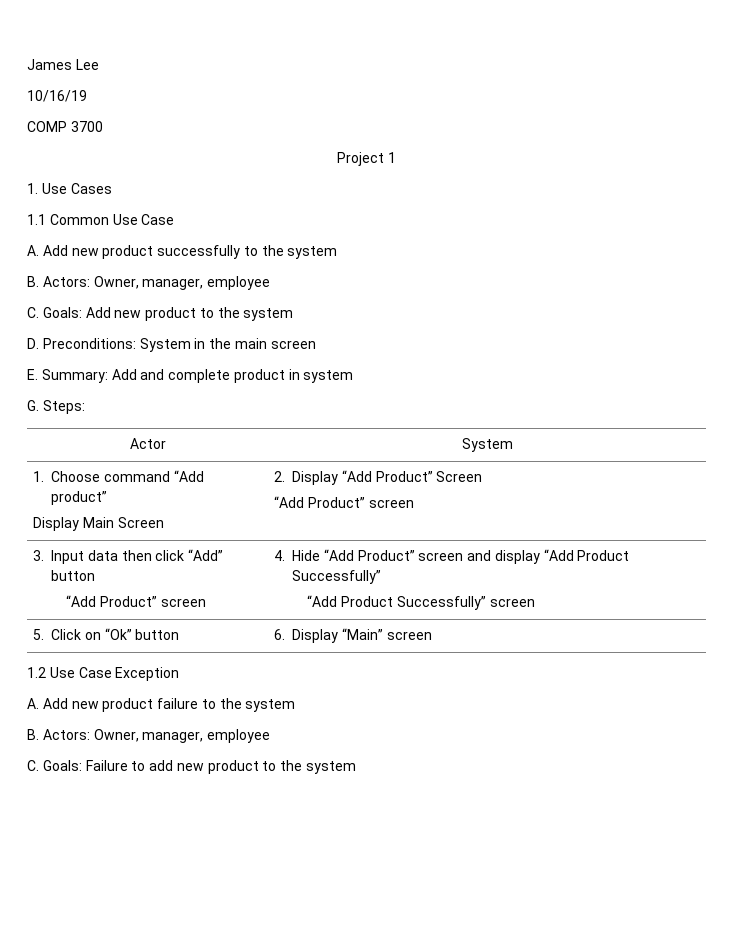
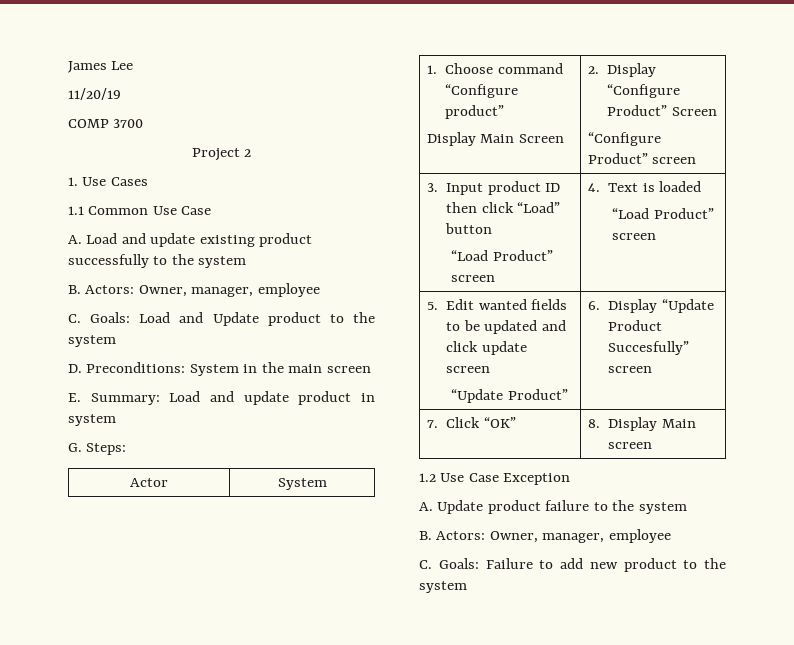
[27,90,87,102] 10/16/19 -> [68,88,121,100] 11/20/19
[387,152,396,163] 1 -> [244,149,252,157] 2
[42,245,99,256] Add new -> [86,233,255,247] Load and update existing
[85,307,142,318] Add new -> [139,312,259,326] Load and Update
[111,369,231,383] Add and complete -> [169,391,289,405] Load and update
[173,470,204,482] “Add -> [445,84,519,98] “Configure
[341,470,372,482] “Add -> [607,84,681,98] “Configure
[273,496,304,508] “Add -> [587,132,661,146] “Configure
[87,550,118,561] data -> [487,181,561,195] product ID
[188,549,224,561] “Add” -> [517,202,561,213] “Load”
[66,595,97,607] “Add -> [451,250,489,261] “Load
[291,549,630,564] [291,570,381,584] [307,595,535,610] [32,628,180,640] [273,628,383,643] Hide “Add Product” screen and display “Add Product Successfully” // “Add Product Successfully” screen // 5. Click on “Ok” button | 6. Display “Main” -> [608,181,702,192] [612,208,714,219] [612,233,657,240] [426,299,568,310] [446,320,566,334] [446,341,527,355] [446,366,491,373] [451,389,568,403] [587,299,714,313] [608,320,663,331] [608,341,690,355] [608,366,653,373] [426,417,516,428] [587,417,696,431] Text is loaded // “Load Product” screen // 5. Edit wanted fields to be updated and click update screen // “Update Product” | 6. Display “Update Product Succesfully” screen // 7. Click “OK” | 8. Display Main
[42,698,99,709] Add new -> [437,500,484,514] Update

